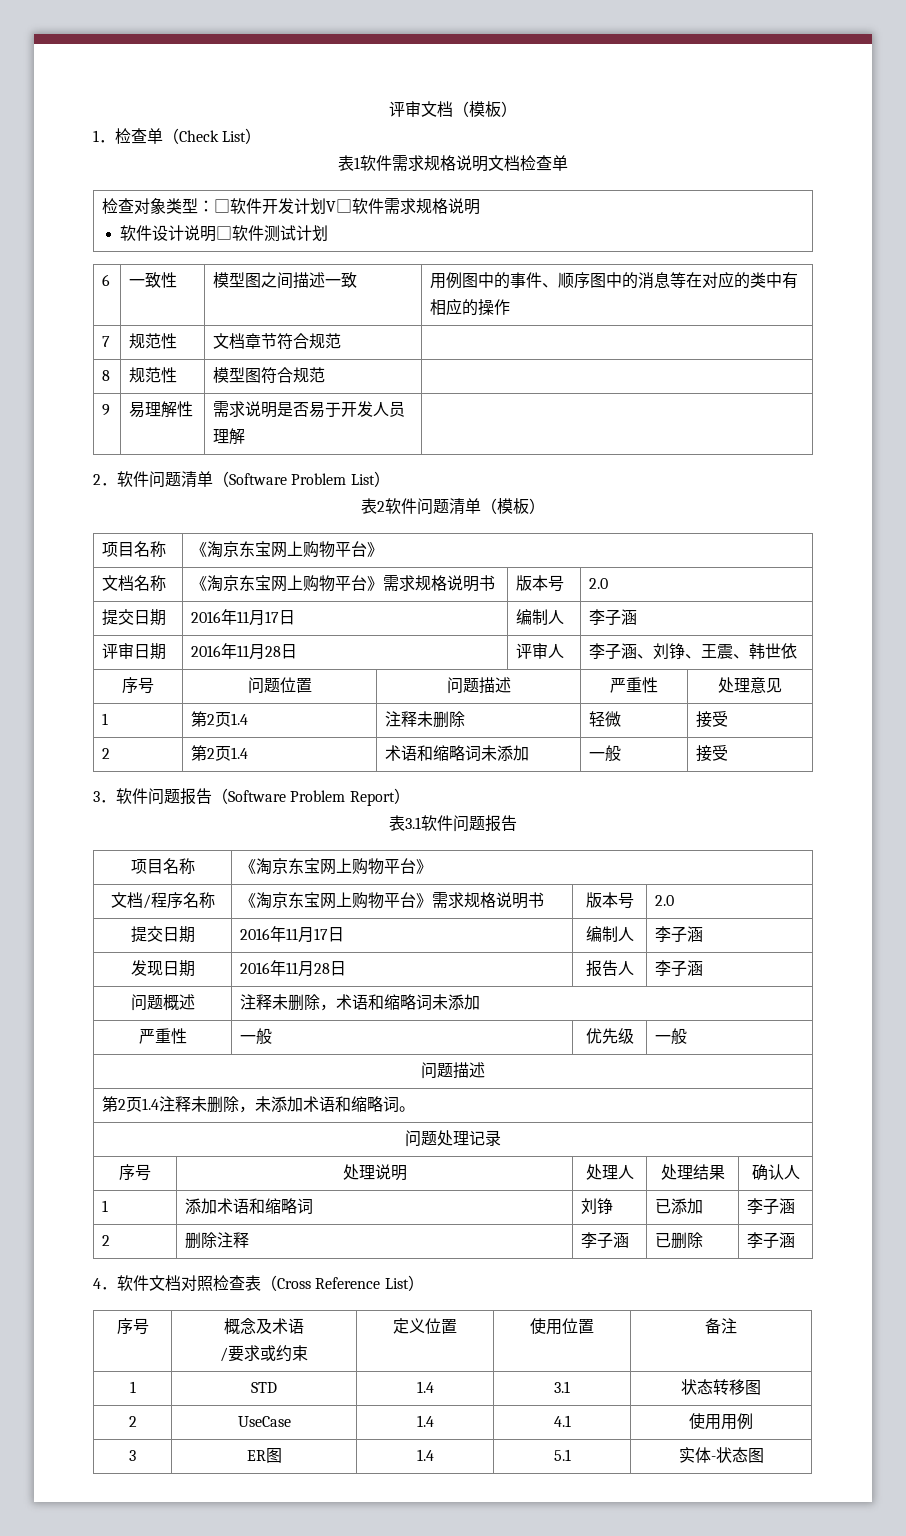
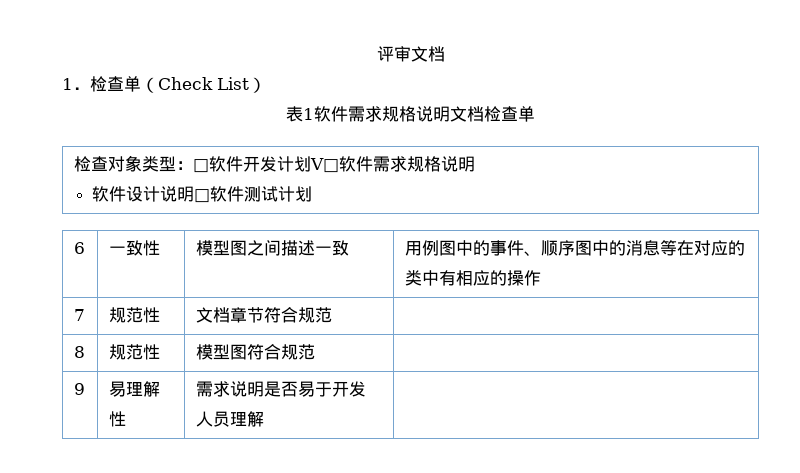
[453,101,517,117] （模板） -> (445, 54) none
[93,471,390,488] [361,498,545,515] [102,541,167,557] [191,541,384,558] [102,575,167,591] [191,575,496,592] [516,575,565,592] [589,578,609,589] [102,609,167,626] [191,609,296,626] [516,609,565,625] [589,609,638,626] [102,643,167,660] [191,643,298,660] [516,643,565,659] [589,643,798,660] [122,677,154,694] [247,677,312,694] [446,677,511,694] [610,677,658,693] [718,677,782,693] [102,713,109,725] [191,711,249,727] [385,711,466,728] [589,711,622,727] [696,711,729,728] [102,748,111,759] [191,745,249,761] [385,745,530,761] [589,745,622,761] [696,745,729,762] [93,788,410,806] [389,815,517,832] [130,858,195,874] [240,858,433,875] [110,892,215,909] [240,892,545,909] [585,892,634,909] [655,895,675,906] [130,926,195,943] [240,926,345,943] [585,926,634,942] [655,926,704,943] [130,960,195,977] [240,960,347,977] [585,960,634,977] [655,960,704,977] [130,994,195,1011] [240,994,481,1011] [138,1028,187,1044] [240,1028,273,1044] [585,1028,634,1044] [655,1028,688,1044] [421,1062,485,1079] [102,1096,416,1113] [405,1130,501,1147] [119,1164,151,1181] [342,1164,407,1181] [585,1164,634,1180] [660,1164,725,1180] [751,1164,800,1181] [102,1200,109,1212] [185,1198,314,1214] [581,1198,614,1214] [655,1198,704,1214] [747,1198,796,1215] [102,1235,111,1246] [185,1232,250,1249] [581,1232,630,1249] [655,1232,704,1249] [747,1232,796,1249] [93,1275,424,1291] [116,1318,149,1335] [224,1318,304,1335] [220,1345,308,1362] [393,1318,457,1334] [530,1318,594,1335] [705,1318,737,1334] [129,1381,136,1393] [251,1382,277,1393] [416,1381,434,1393] [554,1381,570,1393] [681,1379,761,1395] [128,1416,137,1427] [237,1416,291,1427] [416,1415,434,1427] [553,1415,571,1427] [689,1413,753,1430] [129,1450,136,1461] [246,1448,282,1463] [416,1449,434,1461] [553,1449,571,1461] [678,1447,764,1463] // 2．软件问题清单（Software Problem List） // 表2软件问题清单（模板） // 项目名称 | 《淘京东宝网上购物平台》 // 文档名称 | 《淘京东宝网上购物平台》需求规格说明书 | 版本号 | 2.0 // 提交日期 | 2016年11月17日 | 编制人 | 李子涵 // 评审日期 | 2016年11月28日 | 评审人 | 李子涵、刘铮、王震、韩世依 // 序号 | 问题位置 | 问题描述 | 严重性 | 处理意见 // 1 | 第2页1.4 | 注释未删除 | 轻微 | 接受 // 2 | 第2页1.4 | 术语和缩略词未添加 | 一般 | 接受 // 3．软件问题报告（Software Problem Report） // 表3.1软件问题报告 // 项目名称 | 《淘京东宝网上购物平台》 // 文档/程序名称 | 《淘京东宝网上购物平台》需求规格说明书 | 版本号 | 2.0 // 提交日期 | 2016年11月17日 | 编制人 | 李子涵 // 发现日期 | 2016年11月28日 | 报告人 | 李子涵 // 问题概述 | 注释未删除，术语和缩略词未添加 // 严重性 | 一般 | 优先级 | 一般 // 问题描述 // 第2页1.4注释未删除，未添加术语和缩略词。 // 问题处理记录 // 序号 | 处理说明 | 处理人 | 处理结果 | 确认人 // 1 | 添加术语和缩略词 | 刘铮 | 已添加 | 李子涵 // 2 | 删除注释 | 李子涵 | 已删除 | 李子涵 // 4．软件文档对照检查表（Cross Reference List） // 序号 | 概念及术语 // /要求或约束 | 定义位置 | 使用位置 | 备注 // 1 | STD | 1.4 | 3.1 | 状态转移图 // 2 | UseCase | 1.4 | 4.1 | 使用用例 // 3 | ER图 | 1.4 | 5.1 | 实体-状态图 -> (264, 419) none

